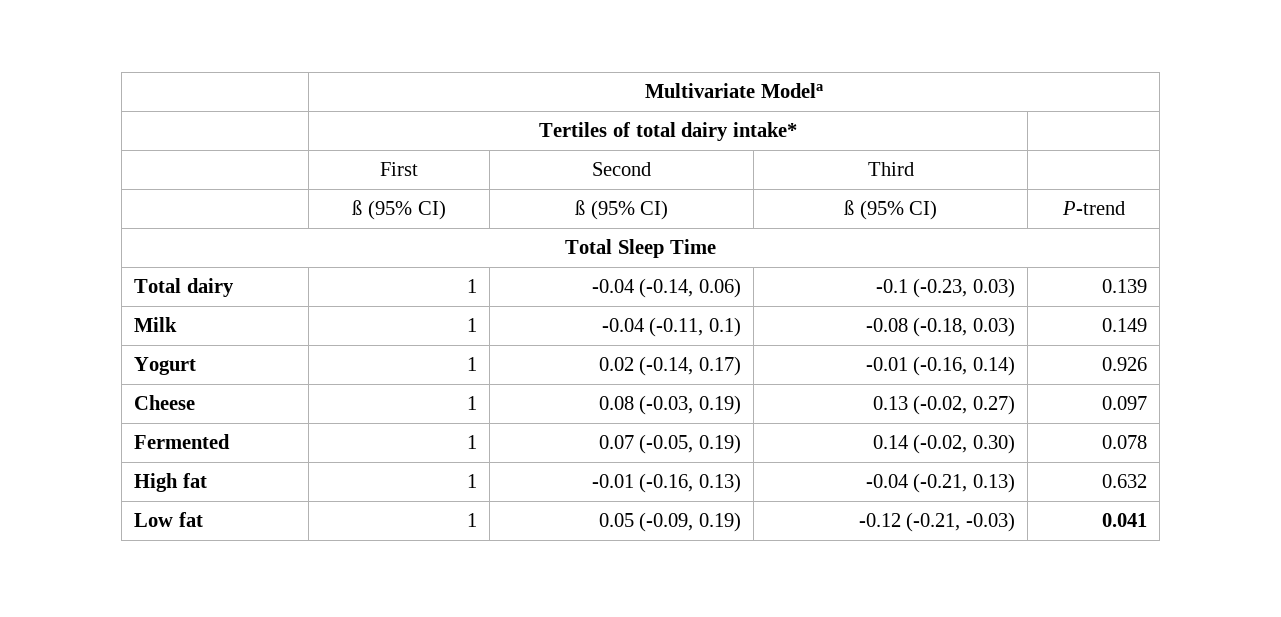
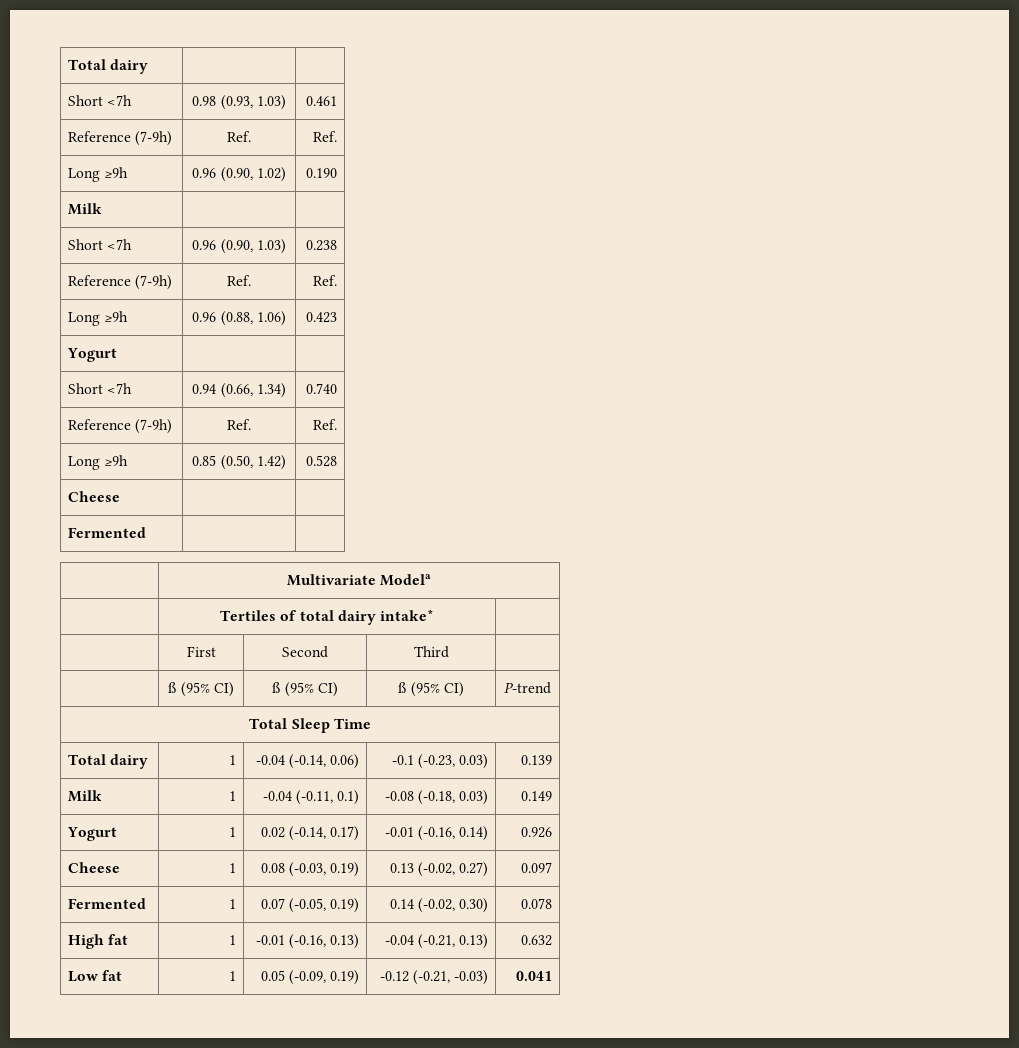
(645, 90) none -> [68,59,149,74] [68,95,133,106] [192,95,286,110] [305,96,337,106] [68,131,173,146] [226,131,251,142] [312,131,337,142] [68,167,129,182] [192,167,286,182] [305,168,337,178] [68,203,103,215] [68,239,133,250] [192,239,286,254] [305,240,337,251] [68,275,173,290] [226,275,251,286] [312,275,337,286] [68,311,129,326] [192,311,286,326] [305,312,337,323] [67,348,118,362] [68,383,133,394] [192,383,286,398] [305,383,337,394] [68,419,173,434] [226,419,251,430] [312,419,337,430] [68,455,129,470] [192,455,286,470] [305,455,337,467] [68,491,121,502] [68,527,147,538] Total dairy | | // Short <7h | 0.98 (0.93, 1.03) | 0.461 // Reference (7-9h) | Ref. | Ref. // Long ≥9h | 0.96 (0.90, 1.02) | 0.190 // Milk | | // Short <7h | 0.96 (0.90, 1.03) | 0.238 // Reference (7-9h) | Ref. | Ref. // Long ≥9h | 0.96 (0.88, 1.06) | 0.423 // Yogurt | | // Short <7h | 0.94 (0.66, 1.34) | 0.740 // Reference (7-9h) | Ref. | Ref. // Long ≥9h | 0.85 (0.50, 1.42) | 0.528 // Cheese | | // Fermented | | //

